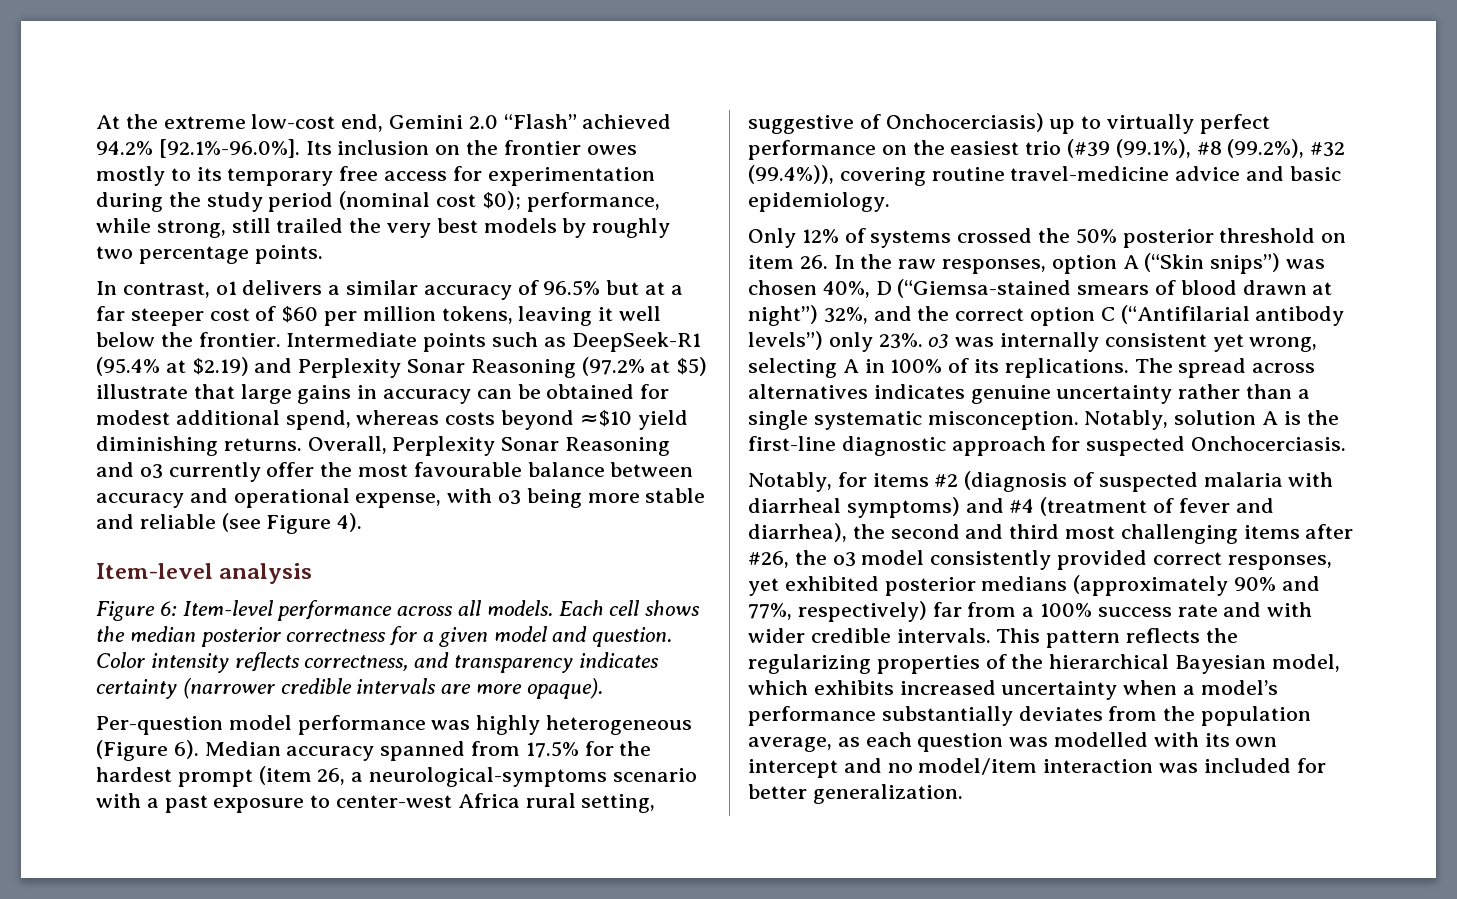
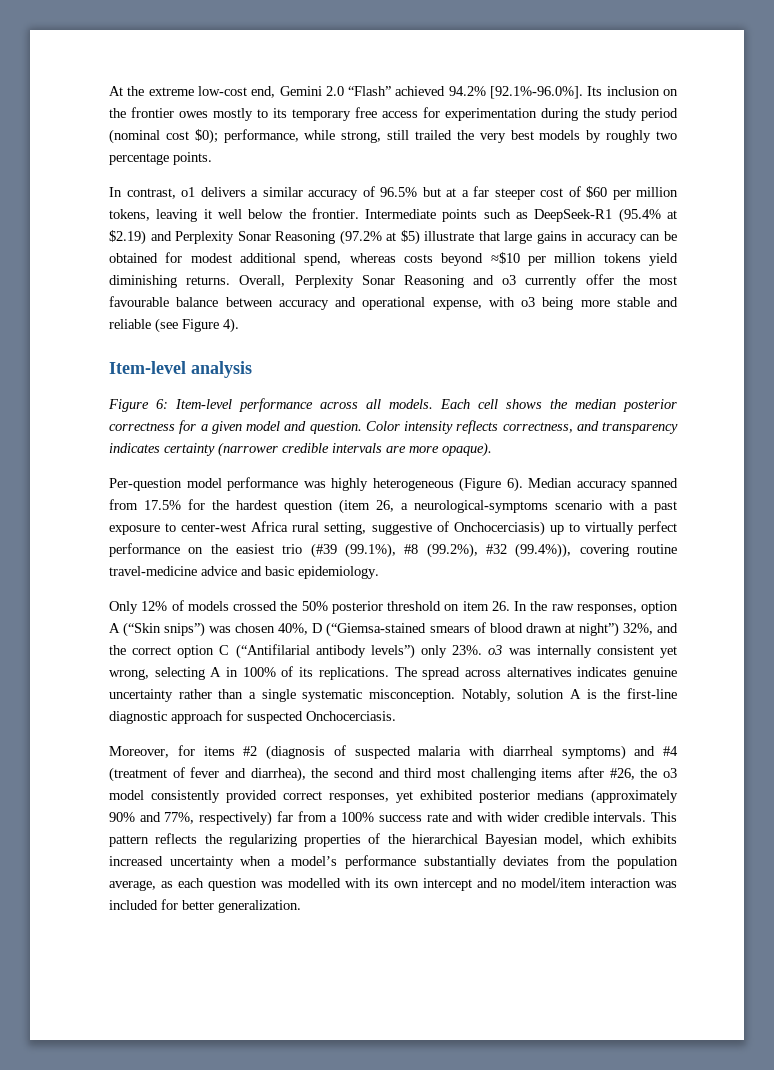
(632, 418) none -> [528,253,641,266] per million tokens
[177,769,253,787] prompt -> [284,500,333,513] question
[870,230,952,248] systems -> [187,601,229,611] models
[748,472,832,492] Notably, -> [109,746,169,758] Moreover,

